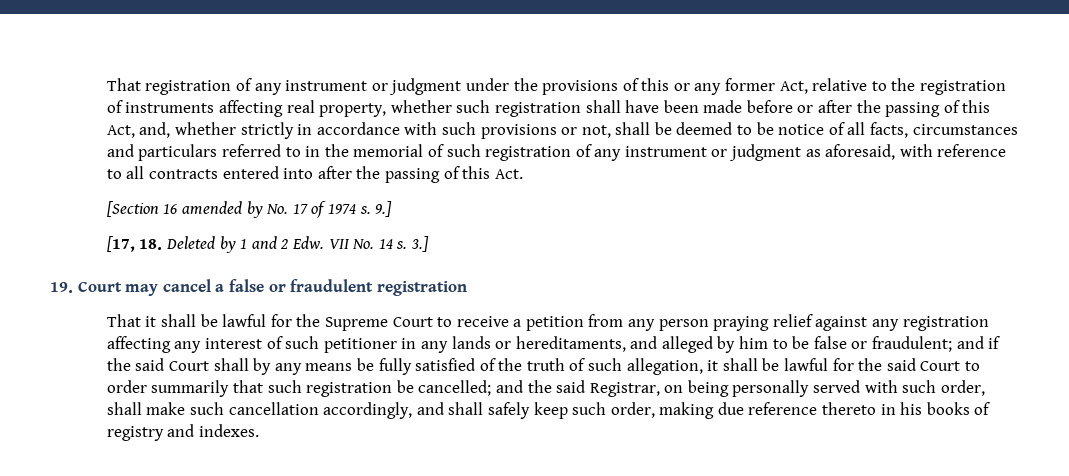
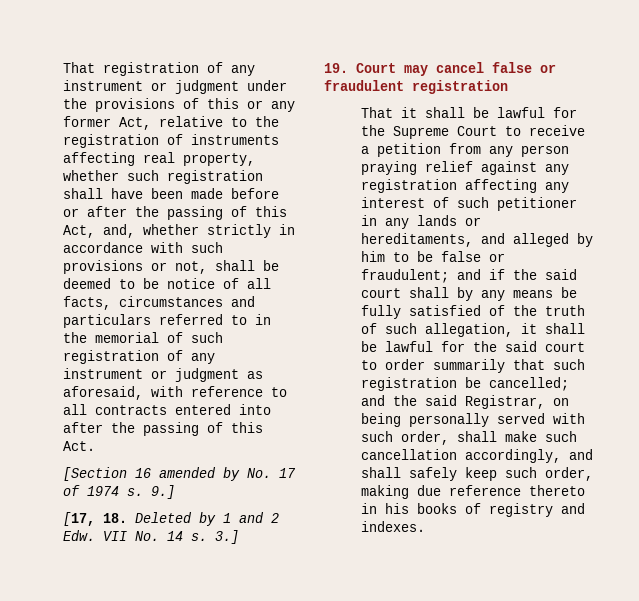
[215,284,225,292] a -> (484, 67) none
[168,361,209,371] Court -> [360,288,401,298] court
[920,361,961,371] Court -> [544,342,585,352] court

